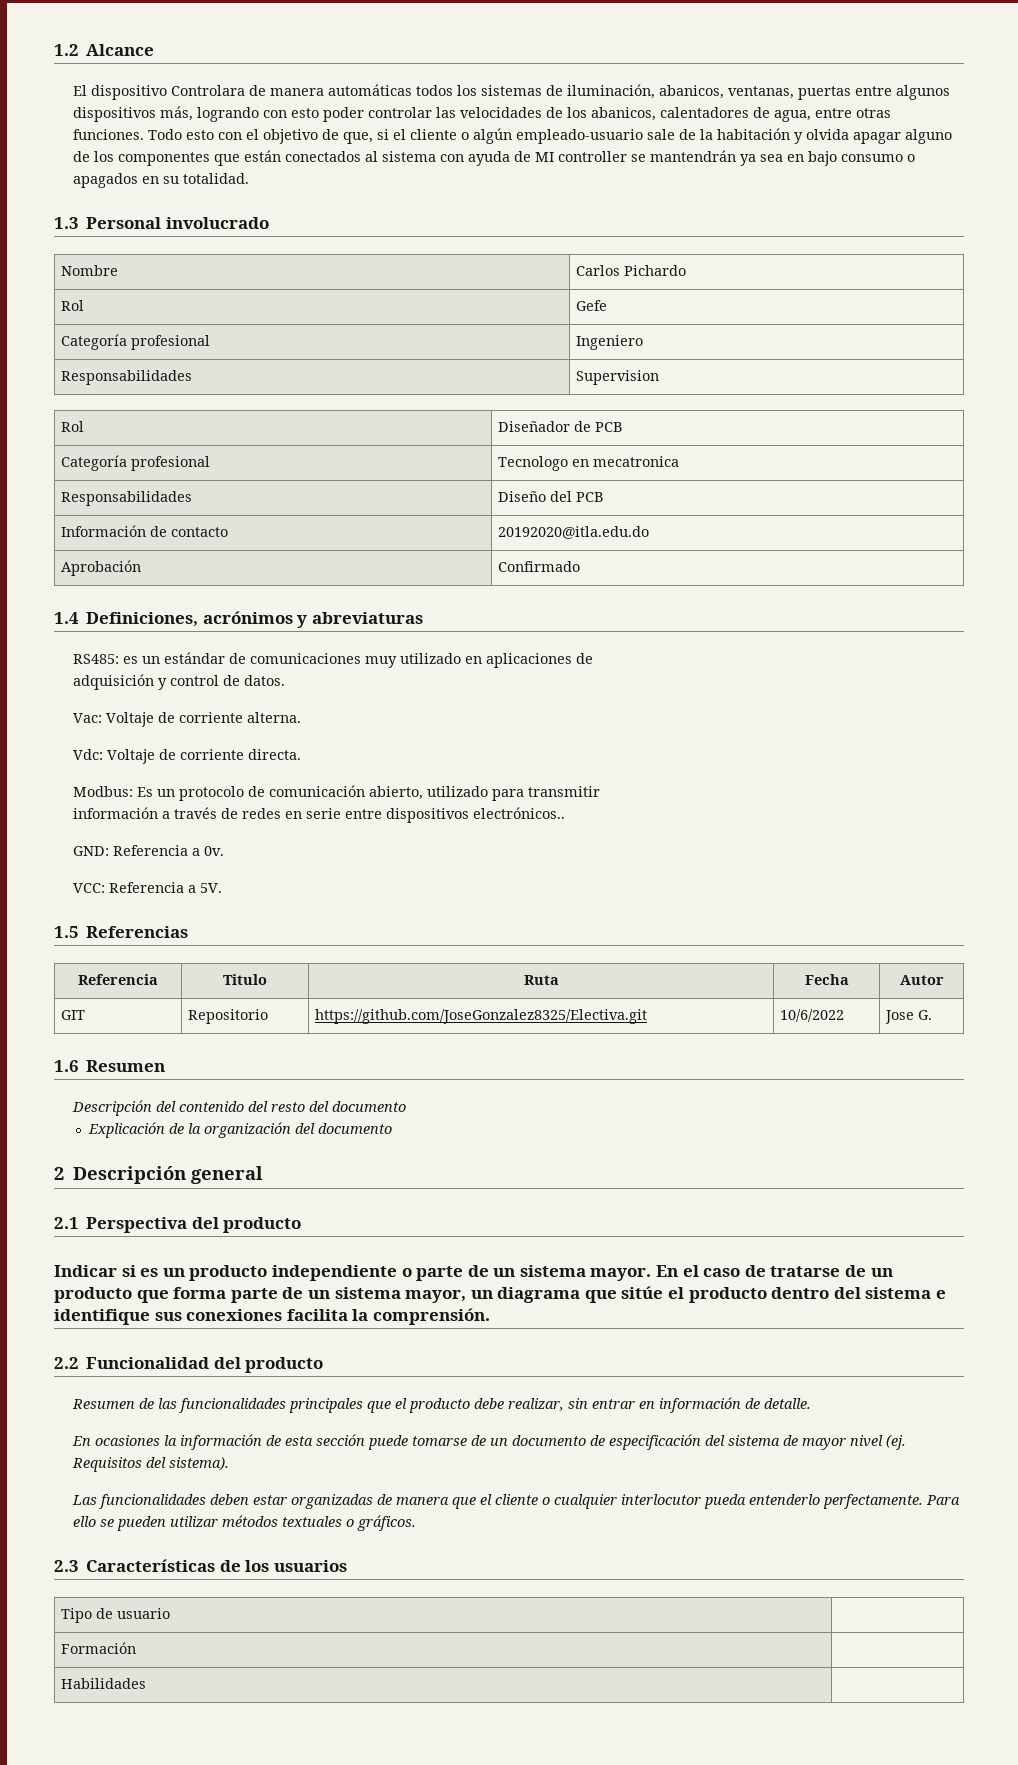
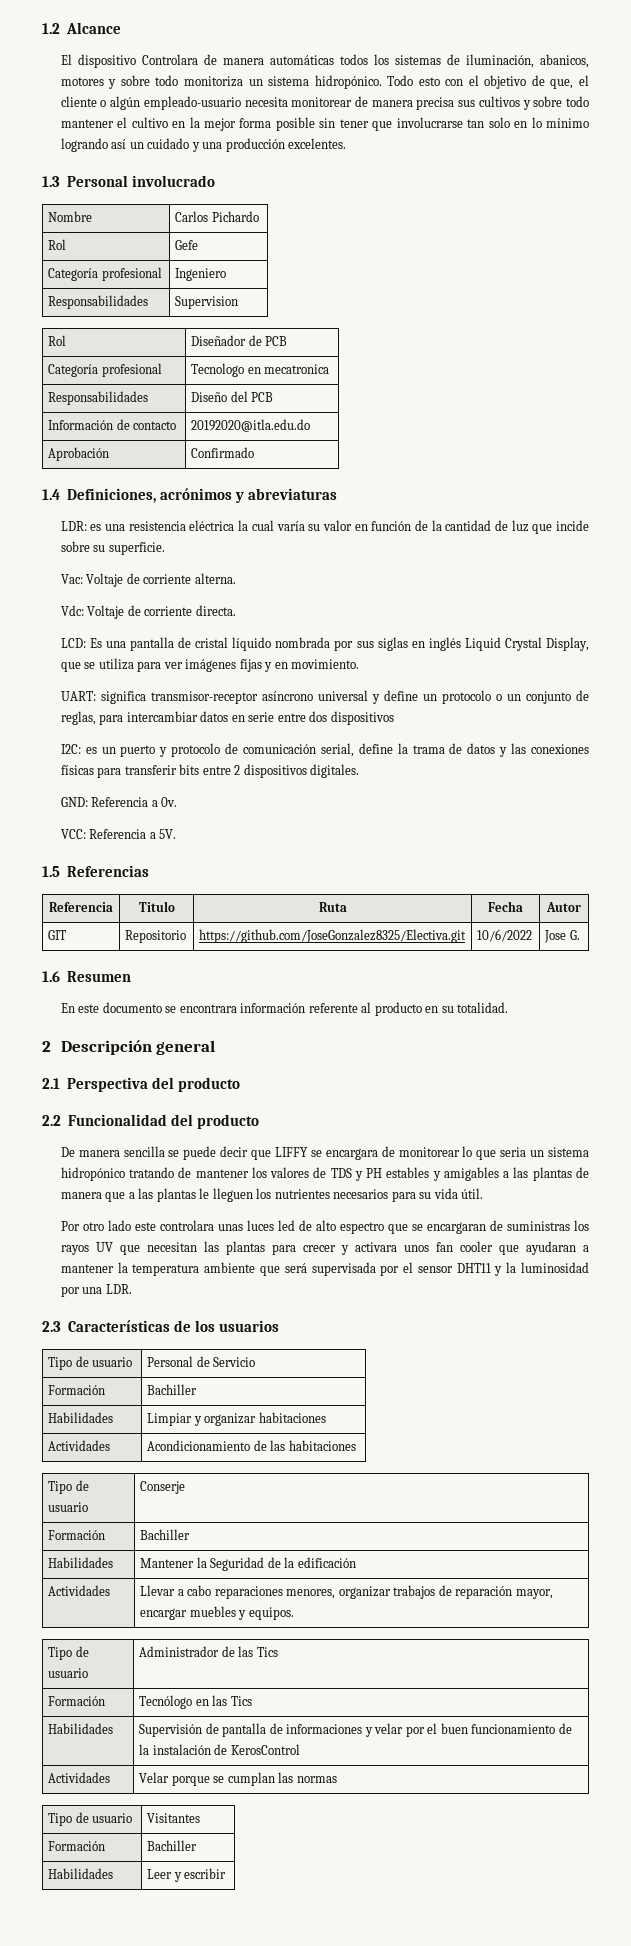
[727,85,950,100] [72,106,891,122] [72,129,144,140] ventanas, puertas entre algunos dispositivos más, logrando con esto poder controlar las velocidades de los abanicos, calentadores de agua, entre otras funciones. -> [60,75,382,89] motores y sobre todo monitoriza un sistema hidropónico.
[376,129,389,140] si -> (574, 84) none
[646,128,952,144] [72,150,915,166] [72,173,249,188] sale de la habitación y olvida apagar alguno de los componentes que están conectados al sistema con ayuda de MI controller se mantendrán ya sea en bajo consumo o apagados en su totalidad. -> [244,96,590,110] [60,117,590,131] [60,138,347,152] necesita monitorear de manera precisa sus cultivos y sobre todo mantener el cultivo en la mejor forma posible sin tener que involucrarse tan solo en lo mínimo logrando así un cuidado y una producción excelentes.
[72,652,593,668] [72,674,285,690] RS485: es un estándar de comunicaciones muy utilizado en aplicaciones de // adquisición y control de datos. -> [60,520,589,534] [60,541,165,555] LDR: es una resistencia eléctrica la cual varía su valor en función de la cantidad de luz que incide sobre su superficie.
[72,785,600,801] [72,807,565,823] Modbus: Es un protocolo de comunicación abierto, utilizado para transmitir // información a través de redes en serie entre dispositivos electrónicos.. -> [60,637,589,651] [60,658,360,672] [60,690,590,704] [60,711,394,725] [60,743,590,757] [60,764,360,778] LCD: Es una pantalla de cristal líquido nombrada por sus siglas en inglés Liquid Crystal Display, que se utiliza para ver imágenes fijas y en movimiento. // UART: significa transmisor-receptor asíncrono universal y define un protocolo o un conjunto de reglas, para intercambiar datos en serie entre dos dispositivos // I2C: es un puerto y protocolo de comunicación serial, define la trama de datos y las conexiones físicas para transferir bits entre 2 dispositivos digitales.
[71,1100,406,1116] [87,1122,392,1138] Descripción del contenido del resto del documento // Explicación de la organización del documento -> [60,1002,509,1016] En este documento se encontrara información referente al producto en su totalidad.
[54,1265,893,1281] [54,1286,947,1303] [54,1308,490,1325] [54,1357,324,1373] [71,1397,811,1413] [71,1434,906,1450] [71,1457,229,1472] [71,1494,960,1509] [72,1515,416,1531] Indicar si es un producto independiente o parte de un sistema mayor. En el caso de tratarse de un producto que forma parte de un sistema mayor, un diagrama que sitúe el producto dentro del sistema e identifique sus conexiones facilita la comprensión. // 2.2 Funcionalidad del producto // Resumen de las funcionalidades principales que el producto debe realizar, sin entrar en información de detalle. // En ocasiones la información de esta sección puede tomarse de un documento de especificación del sistema de mayor nivel (ej. Requisitos del sistema). // Las funcionalidades deben estar organizadas de manera que el cliente o cualquier interlocutor pueda entenderlo perfectamente. Para ello se pueden utilizar métodos textuales o gráficos. -> [42,1114,259,1129] [60,1146,590,1160] [60,1167,590,1181] [60,1188,484,1202] [60,1220,590,1234] [60,1241,589,1255] [60,1262,589,1276] [60,1284,132,1297] 2.2 Funcionalidad del producto // De manera sencilla se puede decir que LIFFY se encargara de monitorear lo que seria un sistema hidropónico tratando de mantener los valores de TDS y PH estables y amigables a las plantas de manera que a las plantas le lleguen los nutrientes necesarios para su vida útil. // Por otro lado este controlara unas luces led de alto espectro que se encargaran de suministras los rayos UV que necesitan las plantas para crecer y activara unos fan cooler que ayudaran a mantener la temperatura ambiente que será supervisada por el sensor DHT11 y la luminosidad por una LDR.
[61,1642,137,1654] [61,1678,147,1689] // Formación | // Habilidades | -> [147,1356,256,1367] [48,1385,106,1395] [147,1384,198,1395] [48,1412,114,1423] [147,1412,326,1426] [48,1440,111,1451] [147,1440,356,1451] [48,1480,89,1494] [48,1502,89,1512] [140,1481,186,1494] [48,1530,106,1540] [140,1529,191,1540] [48,1557,114,1568] [140,1557,356,1571] [48,1585,111,1596] [140,1585,553,1599] [140,1606,294,1620] [48,1646,89,1660] [48,1668,89,1678] [139,1646,278,1657] [48,1696,106,1706] [139,1695,252,1709] [48,1723,114,1734] [139,1723,572,1737] [139,1744,300,1755] [48,1772,111,1783] [139,1772,337,1786] [48,1812,133,1826] [147,1813,201,1823] [48,1841,106,1851] [147,1840,198,1851] [48,1868,114,1879] [147,1868,227,1882] Personal de Servicio // Formación | Bachiller // Habilidades | Limpiar y organizar habitaciones // Actividades | Acondicionamiento de las habitaciones // Tipo de usuario | Conserje // Formación | Bachiller // Habilidades | Mantener la Seguridad de la edificación // Actividades | Llevar a cabo reparaciones menores, organizar trabajos de reparación mayor, encargar muebles y equipos. // Tipo de usuario | Administrador de las Tics // Formación | Tecnólogo en las Tics // Habilidades | Supervisión de pantalla de informaciones y velar por el buen funcionamiento de la instalación de KerosControl // Actividades | Velar porque se cumplan las normas // Tipo de usuario | Visitantes // Formación | Bachiller // Habilidades | Leer y escribir

